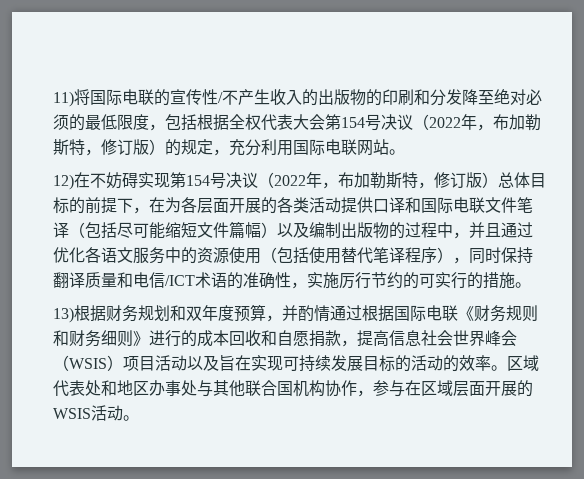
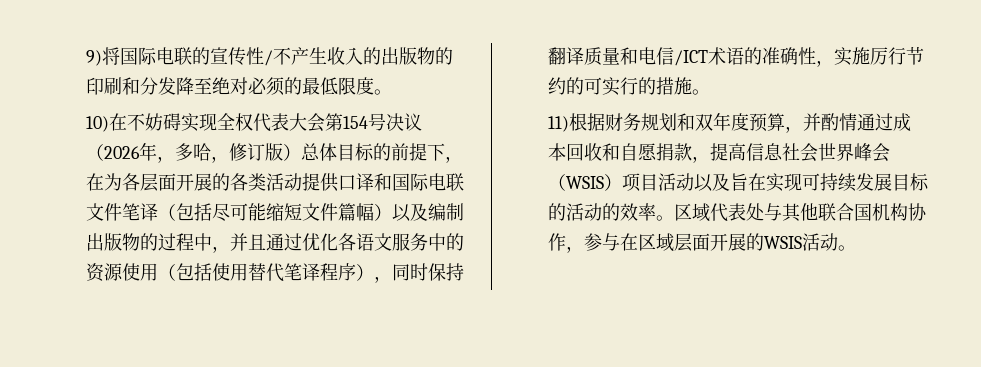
[53,91,75,107] 11) -> [85,50,102,66] 9)
[149,114,230,131] ，包括根据 -> [373,89,392,95] [85,113,217,132] 。 // 10)在不妨碍实现
[429,114,542,131] [53,139,406,156] [53,172,419,190] 2022年，布加勒斯特，修订版）的规定，充分利用国际电联网站。 // 12)在不妨碍实现第154号决议（2022年，布加勒斯特 -> [103,142,211,163] 2026年，多哈
[53,307,75,323] 13) -> [547,116,569,132] 11)
[362,305,539,322] [53,330,198,347] 根据国际电联《财务规则和财务细则》进行的 -> (893, 122) none
[101,380,198,396] 和地区办事处 -> (764, 212) none

